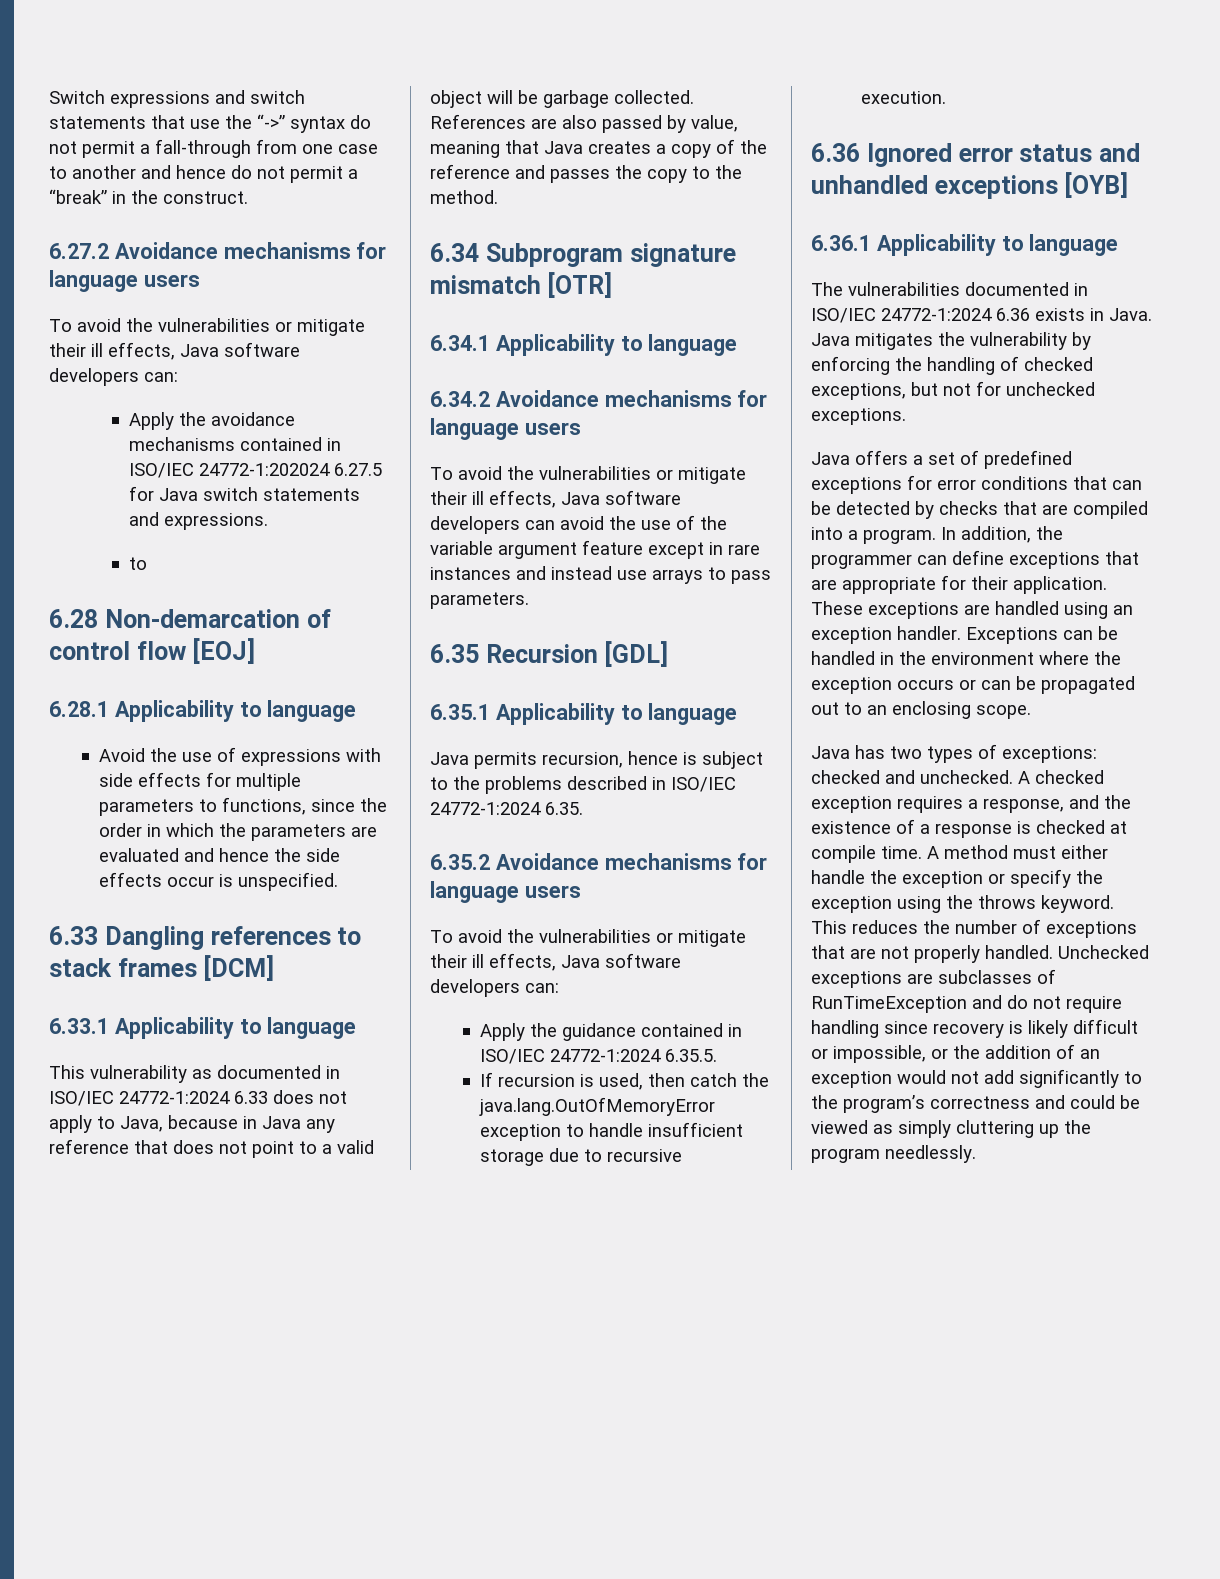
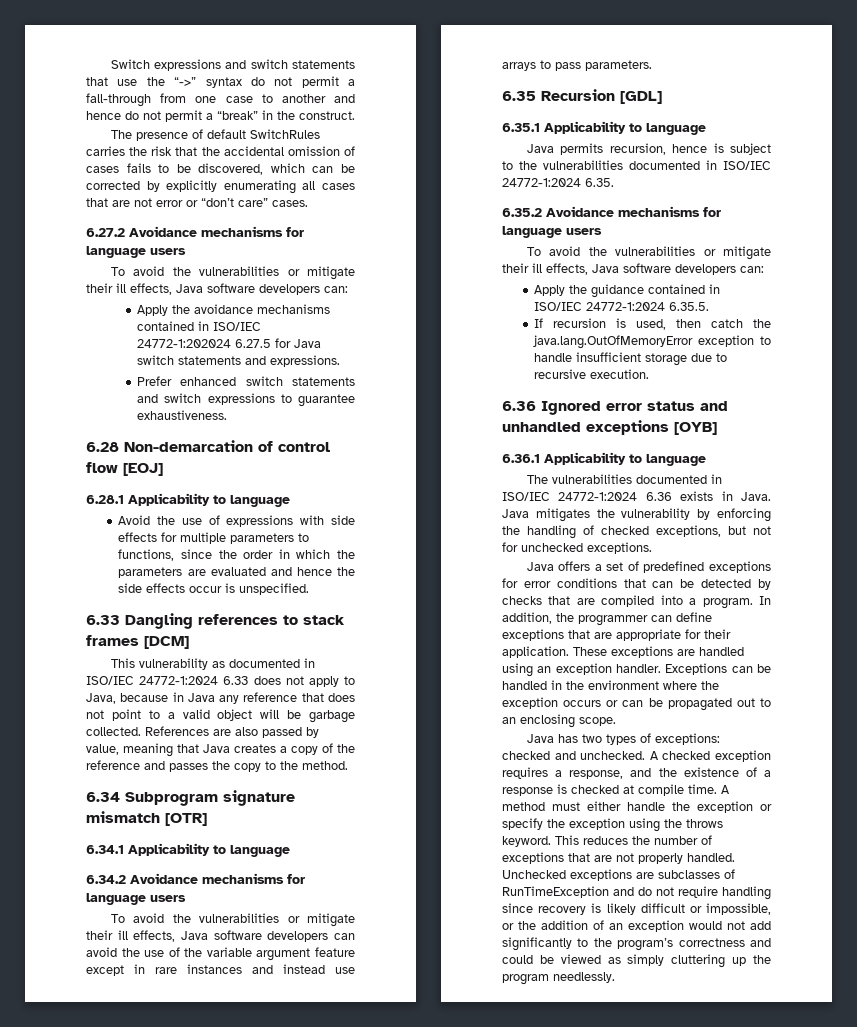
(248, 197) none -> [110,129,320,141] [86,146,355,156] [86,163,355,175] [86,180,355,194] [86,198,308,207] // The presence of default SwitchRules carries the risk that the accidental omission of cases fails to be discovered, which can be corrected by explicitly enumerating all cases that are not error or “don’t care” cases.
[128,557,147,570] to -> [137,376,355,386] [137,393,355,407] [137,410,228,420] Prefer enhanced switch statements and switch expressions to guarantee exhaustiveness.
[49,1017,357,1039] // 6.33.1 Applicability to language -> (189, 642) none
[485,776,647,794] problems described -> [543,160,700,170] vulnerabilities documented

